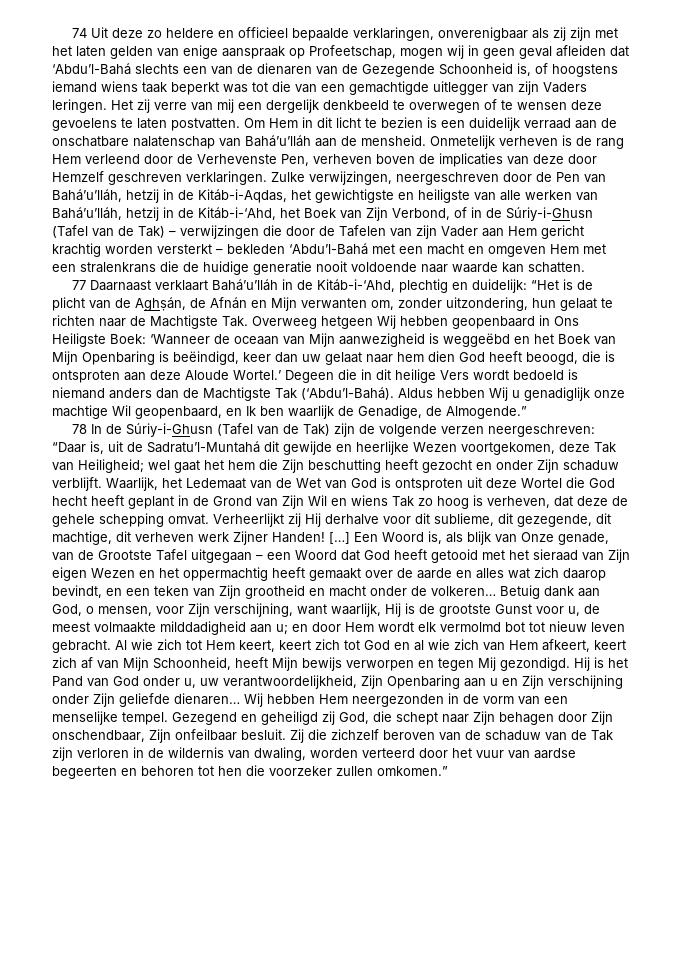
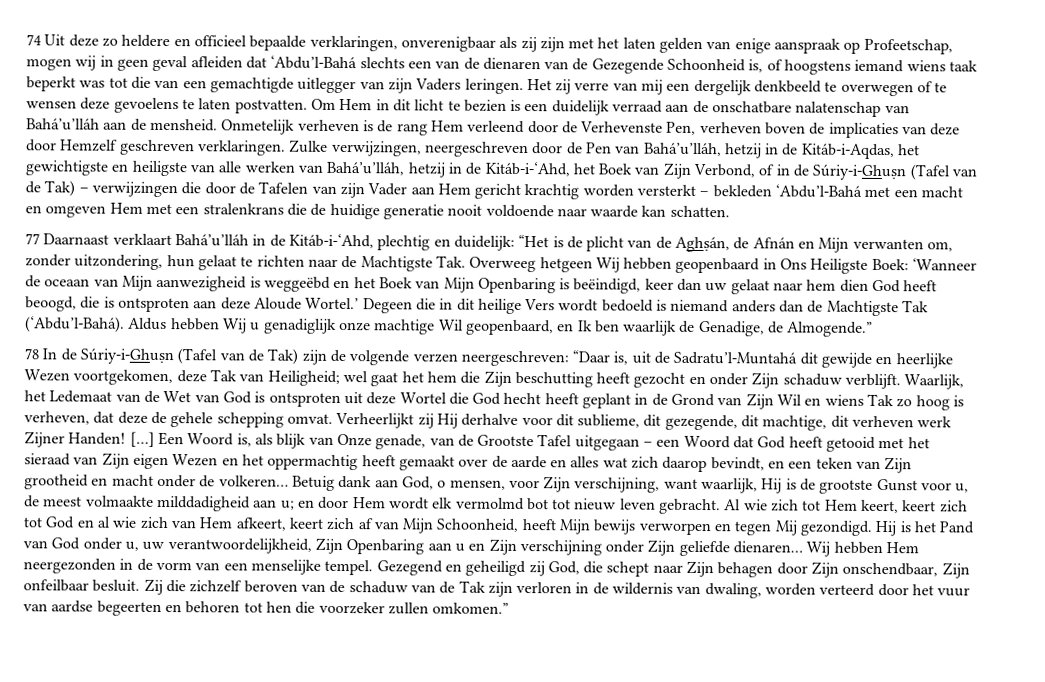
[506,207,593,221] Súriy-i-Ghusn -> [812,164,907,181] Súriy-i-Ghuṣn
[126,423,214,437] Súriy-i-Ghusn -> [79,348,174,365] Súriy-i-Ghuṣn

